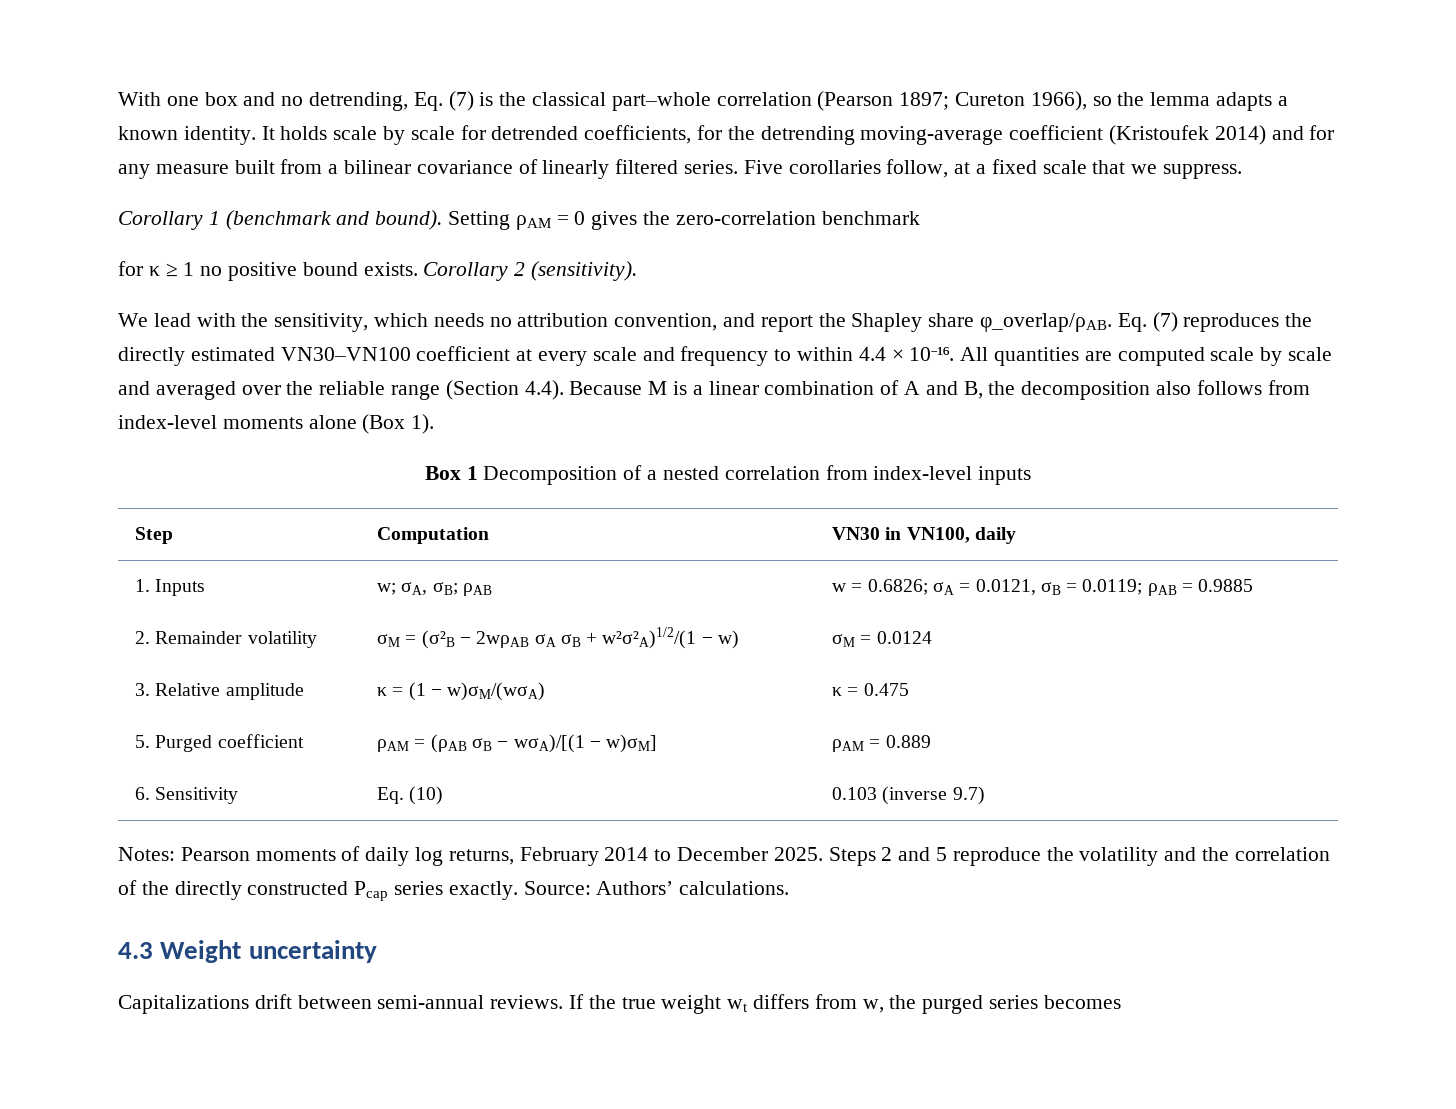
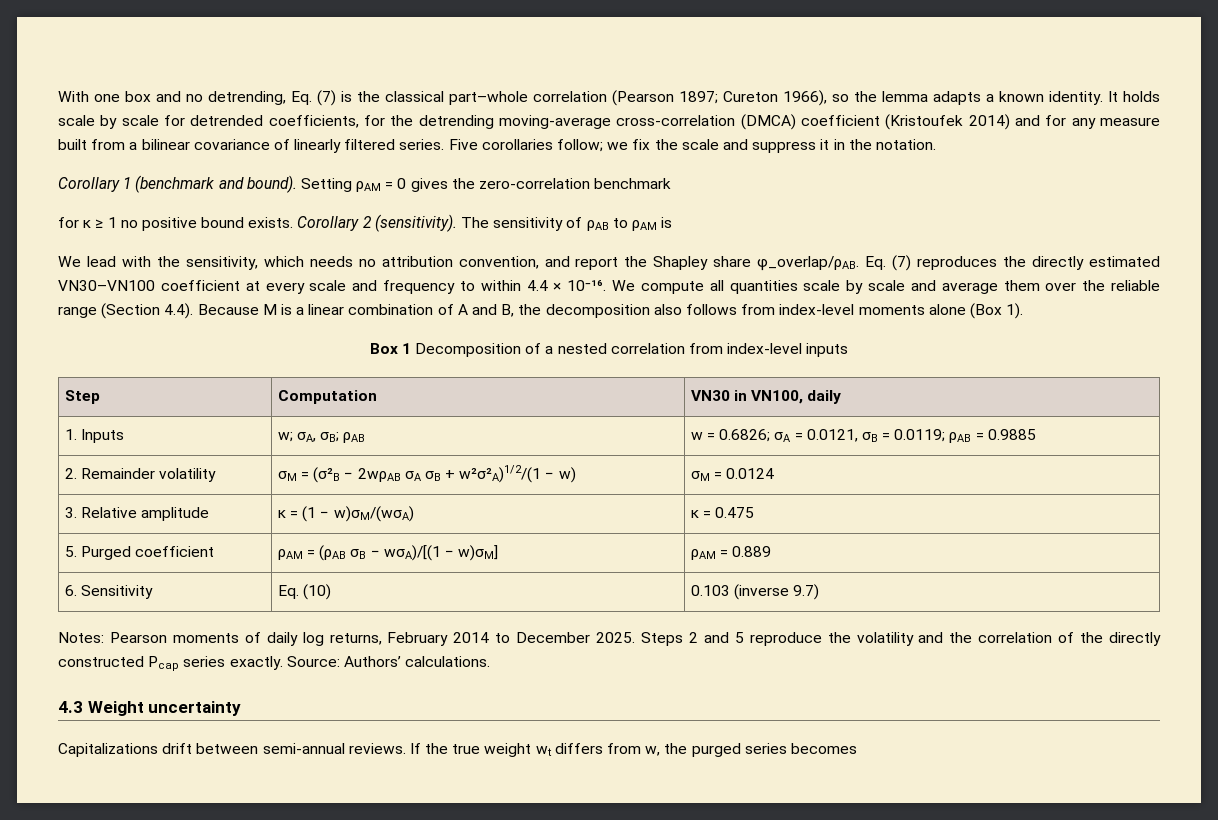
(1004, 135) none -> [616,114,796,130] cross-correlation (DMCA)
[886,159,1243,179] follow, at a fixed scale that we suppress. -> [557,139,936,153] follow; we fix the scale and suppress it in the notation.
(638, 271) none -> [461,217,673,231] The sensitivity of ρAB to ρAM is
[960,347,1205,366] All quantities are computed -> [611,280,798,294] We compute all quantities
[155,381,236,400] averaged -> [941,280,1040,294] average them

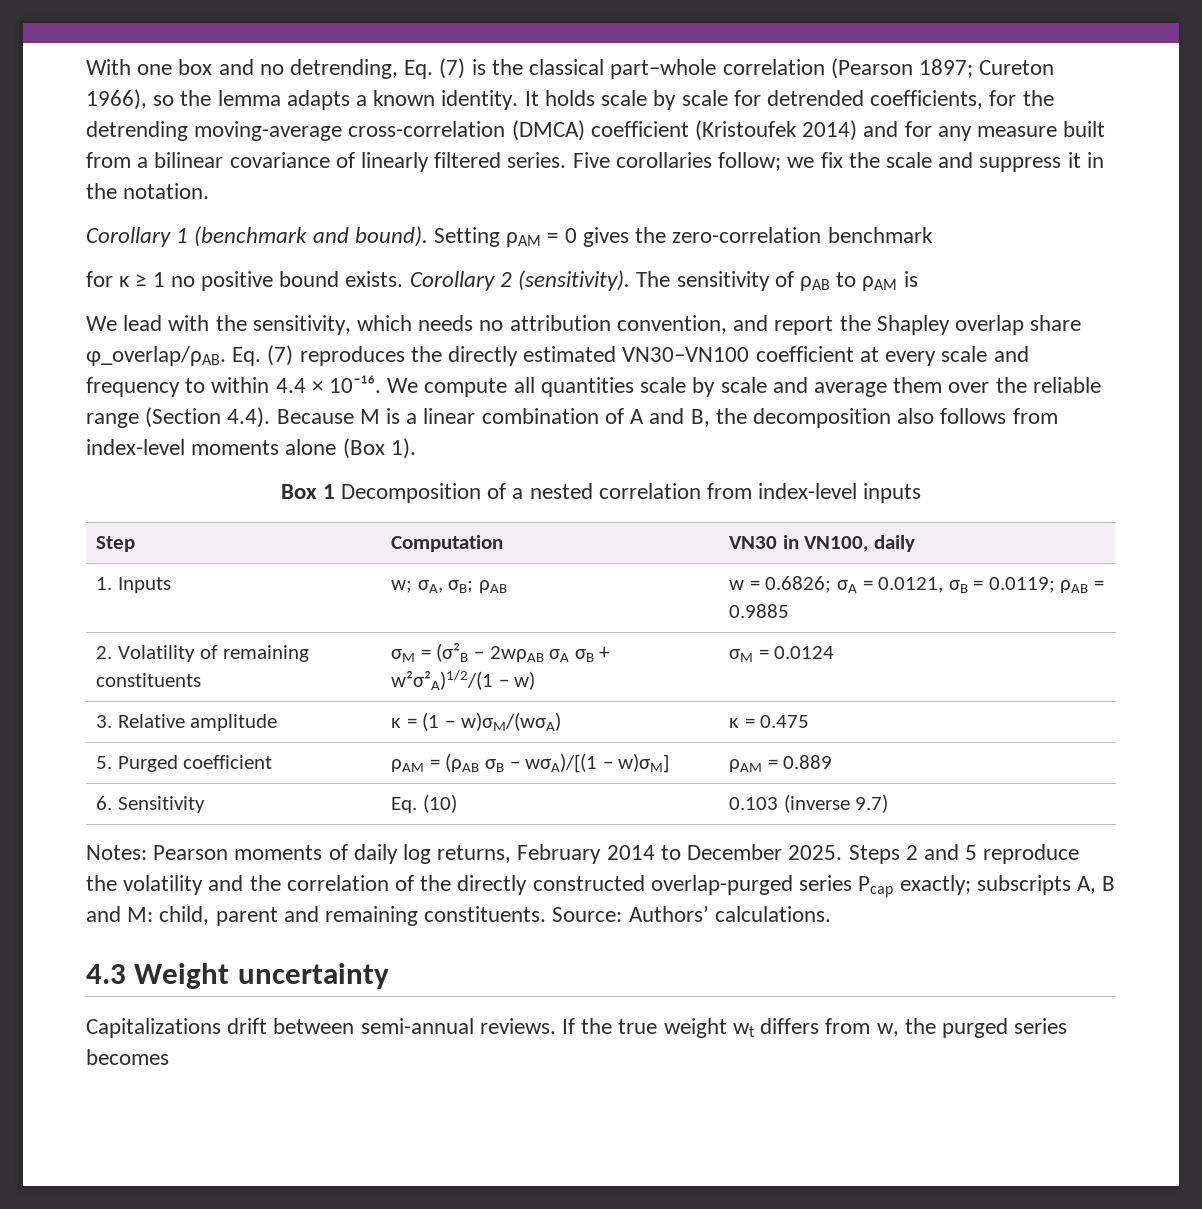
(709, 263) none -> [954,315,1024,335] overlap
[81,468,217,482] Remainder volatility -> [117,645,309,662] [96,673,202,687] Volatility of remaining constituents
[148,656,283,671] Pcap series exactly. -> [650,875,1116,897] [86,906,547,926] overlap-purged series Pcap exactly; subscripts A, B and M: child, parent and remaining constituents.

